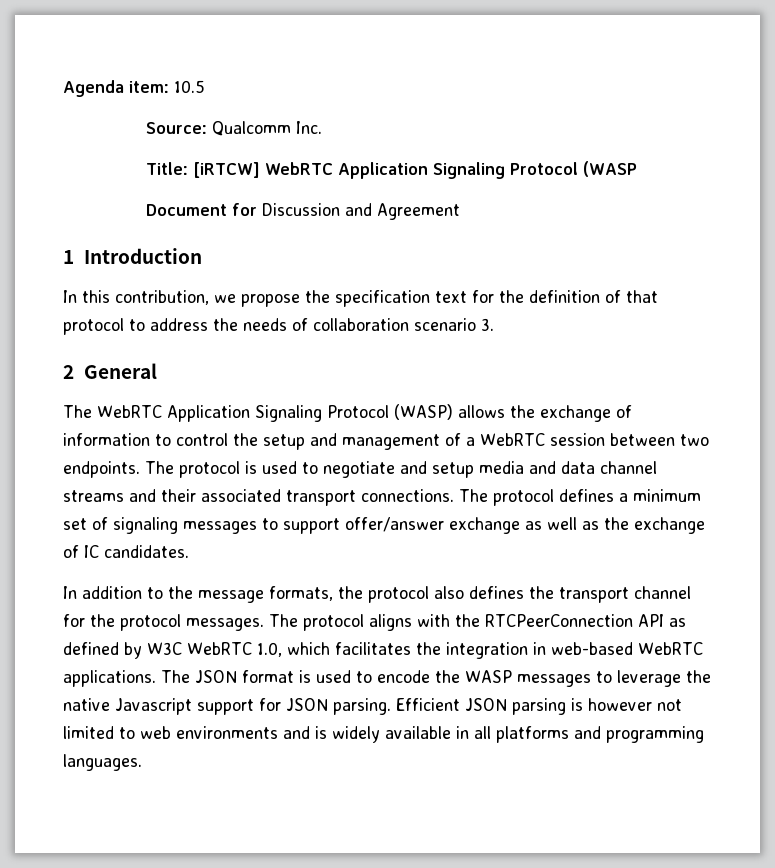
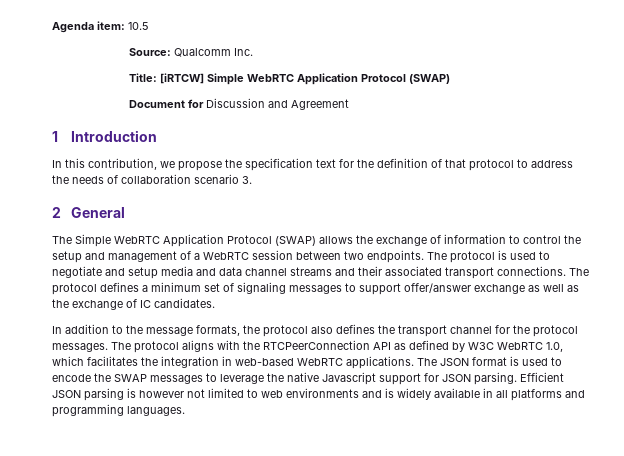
[264,161,638,179] WebRTC Application Signaling Protocol (WASP -> [207,73,451,85] Simple WebRTC Application Protocol (SWAP)
[97,404,453,422] WebRTC Application Signaling Protocol (WASP) -> [75,234,316,247] Simple WebRTC Application Protocol (SWAP)
[465,670,512,683] WASP -> [114,374,147,382] SWAP

